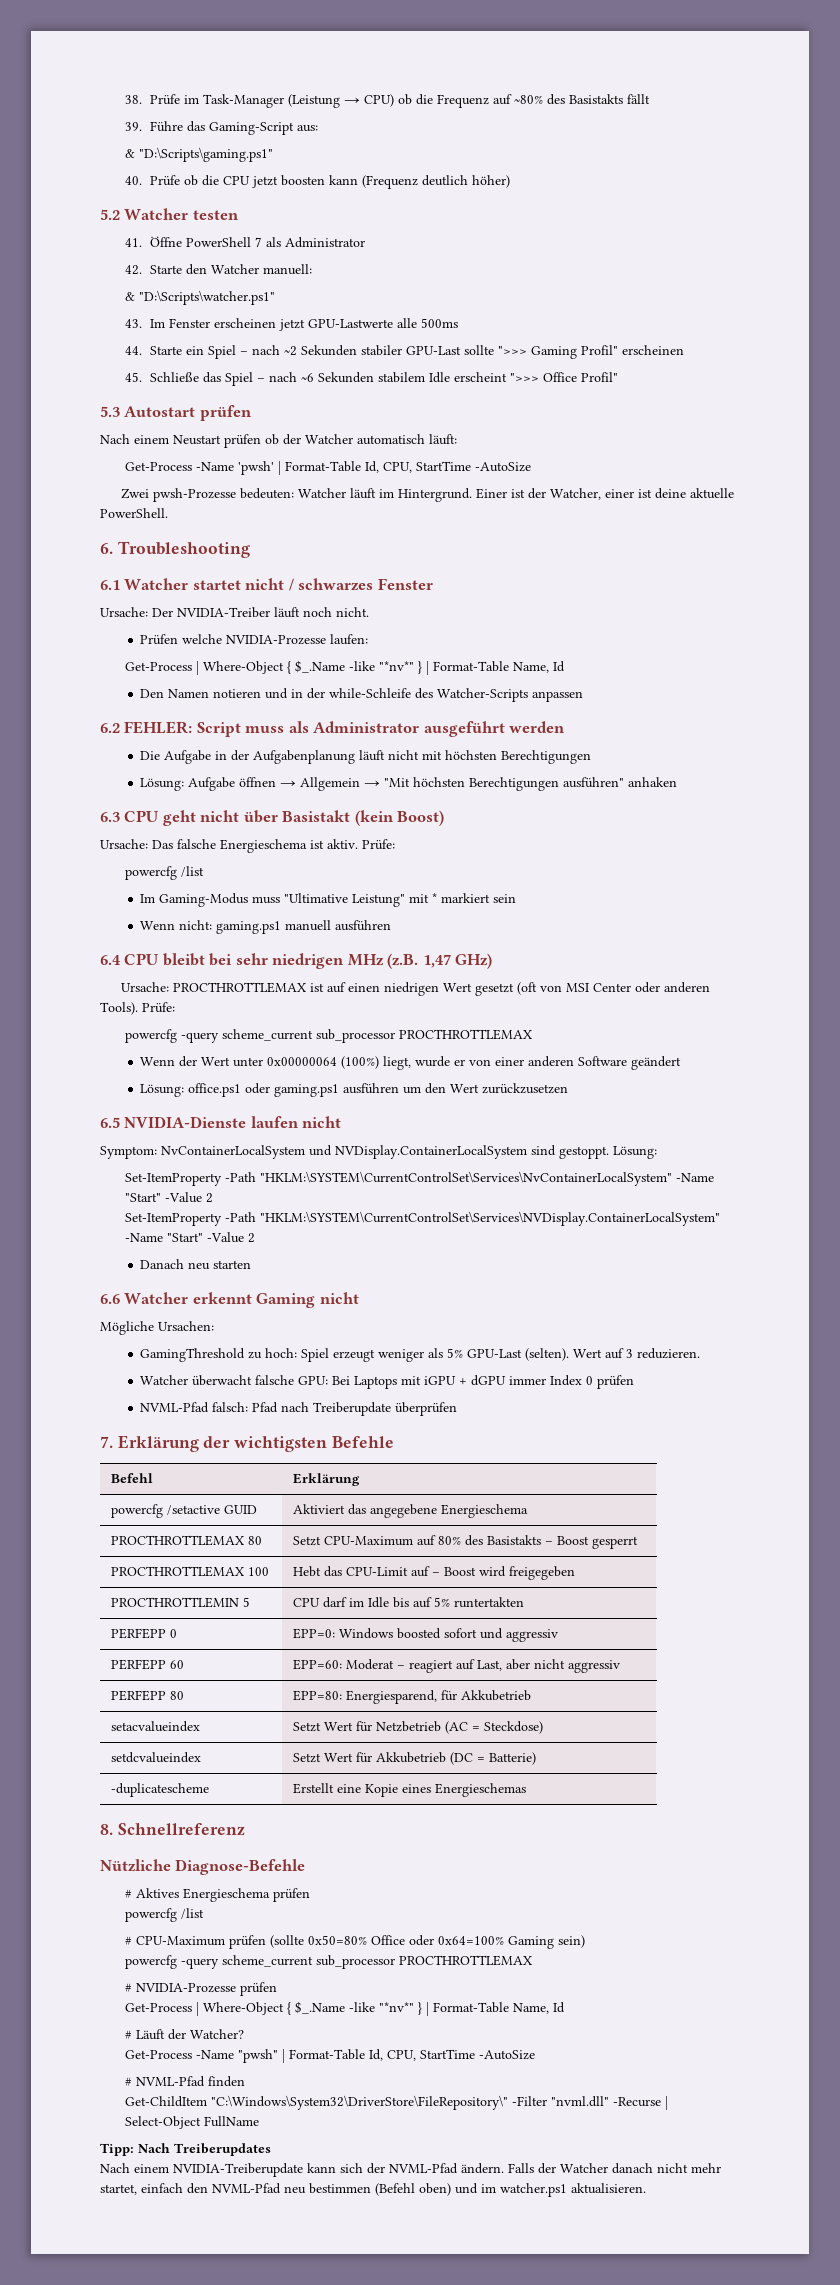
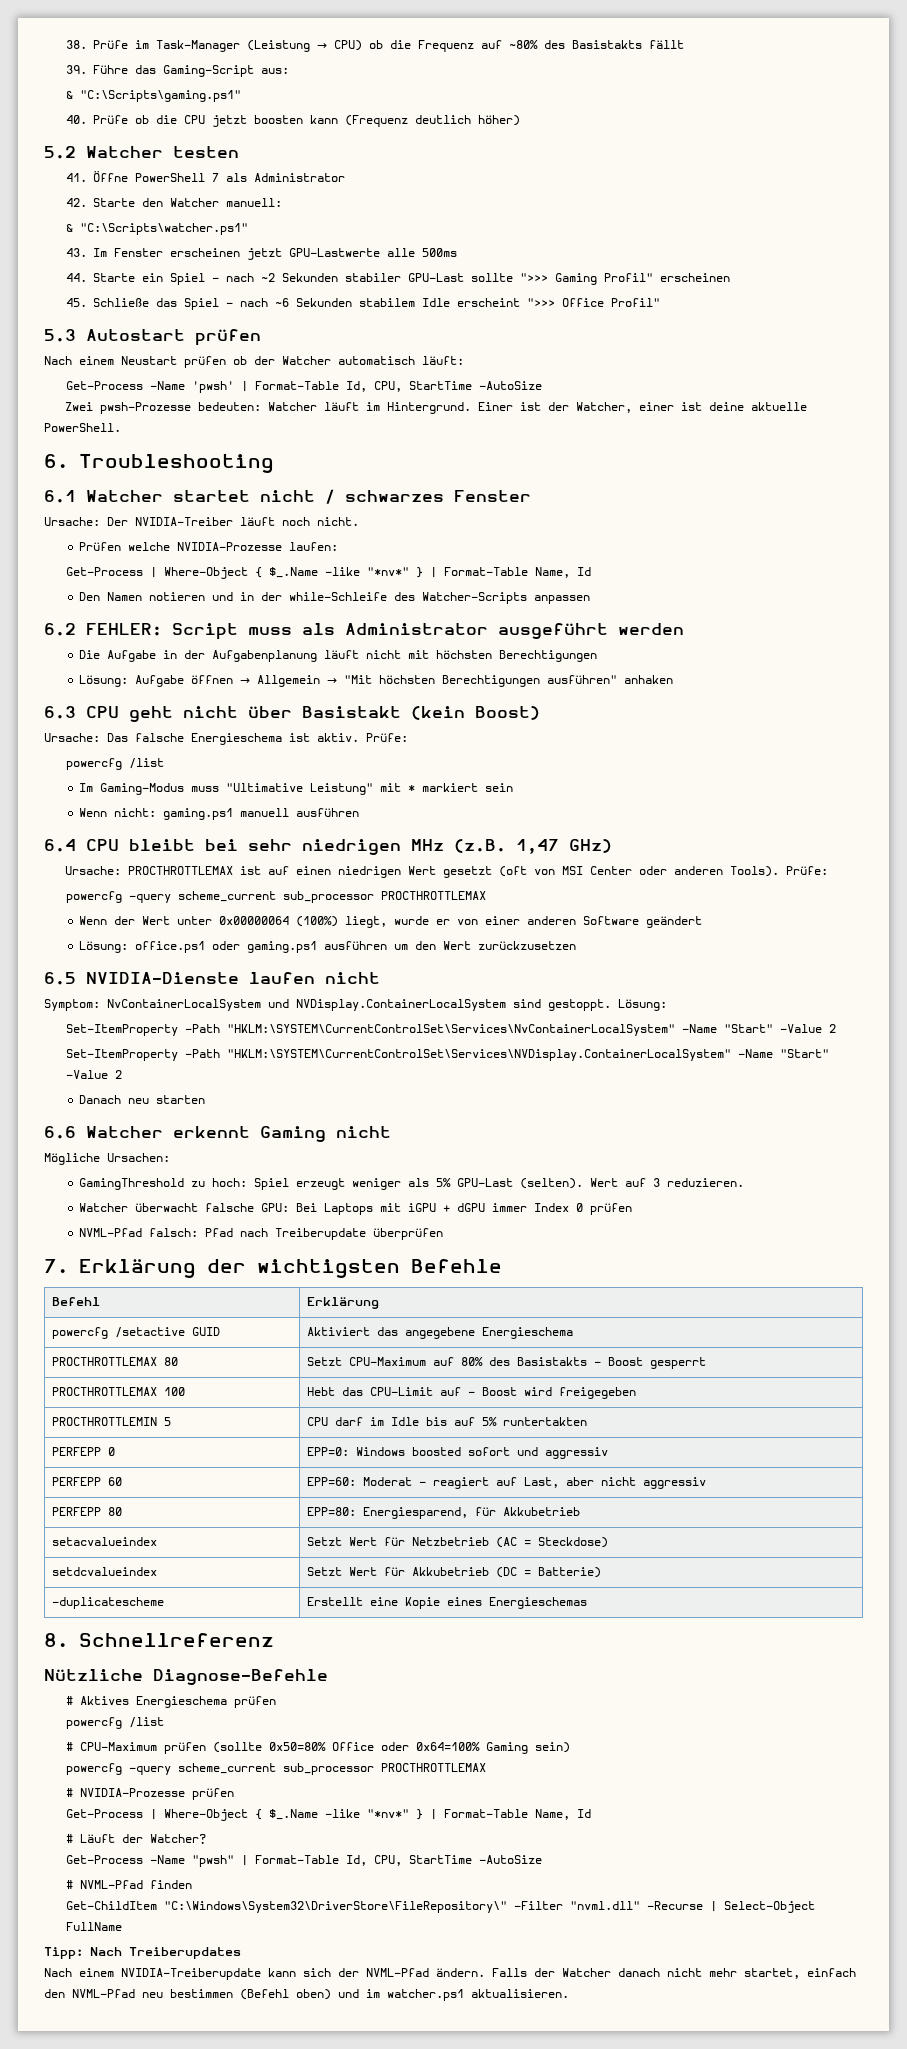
[138,147,273,162] "D:\Scripts\gaming.ps1" -> [79,90,241,102] "C:\Scripts\gaming.ps1"
[138,290,275,305] "D:\Scripts\watcher.ps1" -> [79,223,248,235] "C:\Scripts\watcher.ps1"

